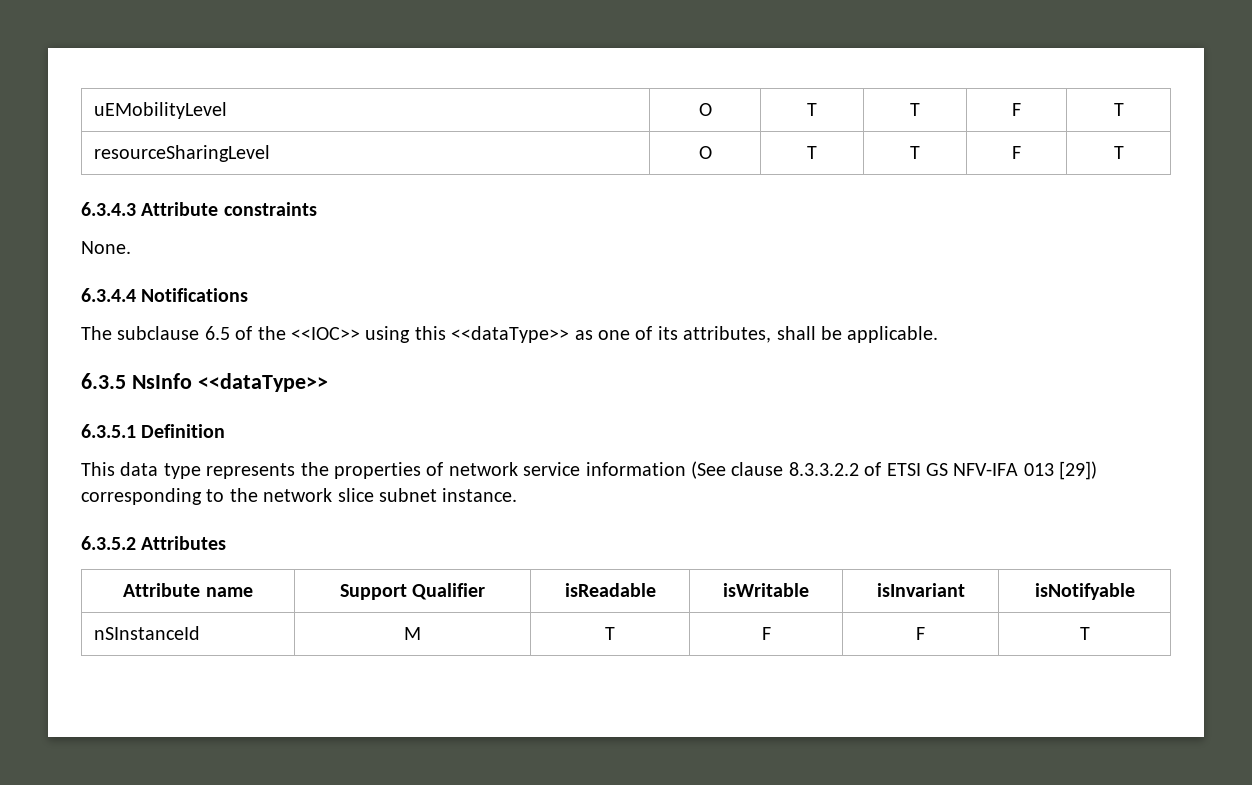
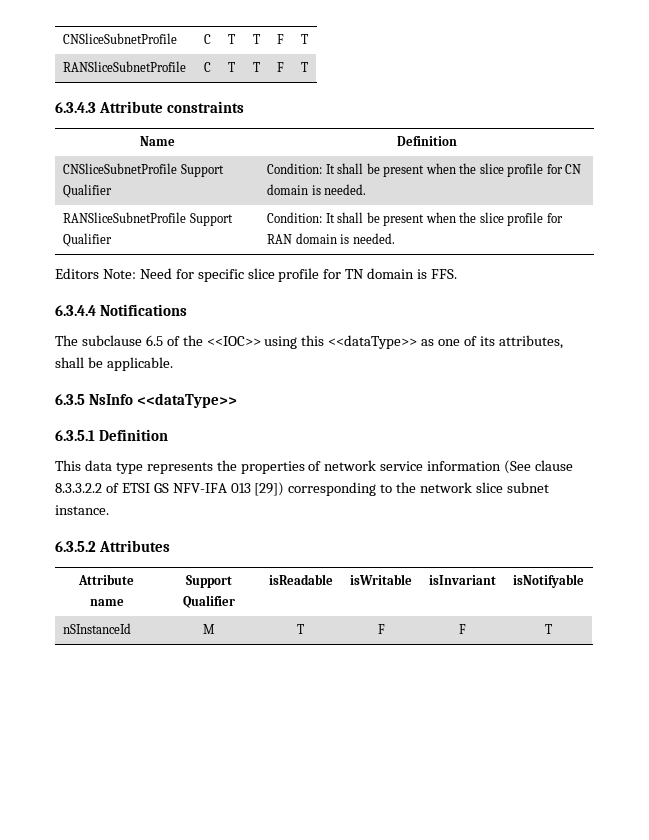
[93,102,227,119] [698,103,712,116] [807,103,817,116] [910,103,920,116] [1012,103,1021,116] [1113,103,1124,116] [93,145,270,162] [698,146,712,159] uEMobilityLevel | O | T | T | F | T // resourceSharingLevel | O -> [63,33,178,44] [204,34,211,44] [228,34,235,44] [252,34,260,44] [277,34,284,44] [301,34,308,44] [63,61,187,72] [204,62,211,72] CNSliceSubnetProfile | C | T | T | F | T // RANSliceSubnetProfile | C
[81,241,131,254] // None. -> [140,136,175,146] [396,136,457,146] [63,163,224,177] [63,184,113,198] [267,163,582,177] [267,184,367,195] [63,212,233,226] [63,233,113,247] [267,212,563,226] [267,233,395,244] [55,268,458,282] // Name | Definition // CNSliceSubnetProfile Support Qualifier | Condition: It shall be present when the slice profile for CN domain is needed. // RANSliceSubnetProfile Support Qualifier | Condition: It shall be present when the slice profile for RAN domain is needed. // Editors Note: Need for specific slice profile for TN domain is FFS.

